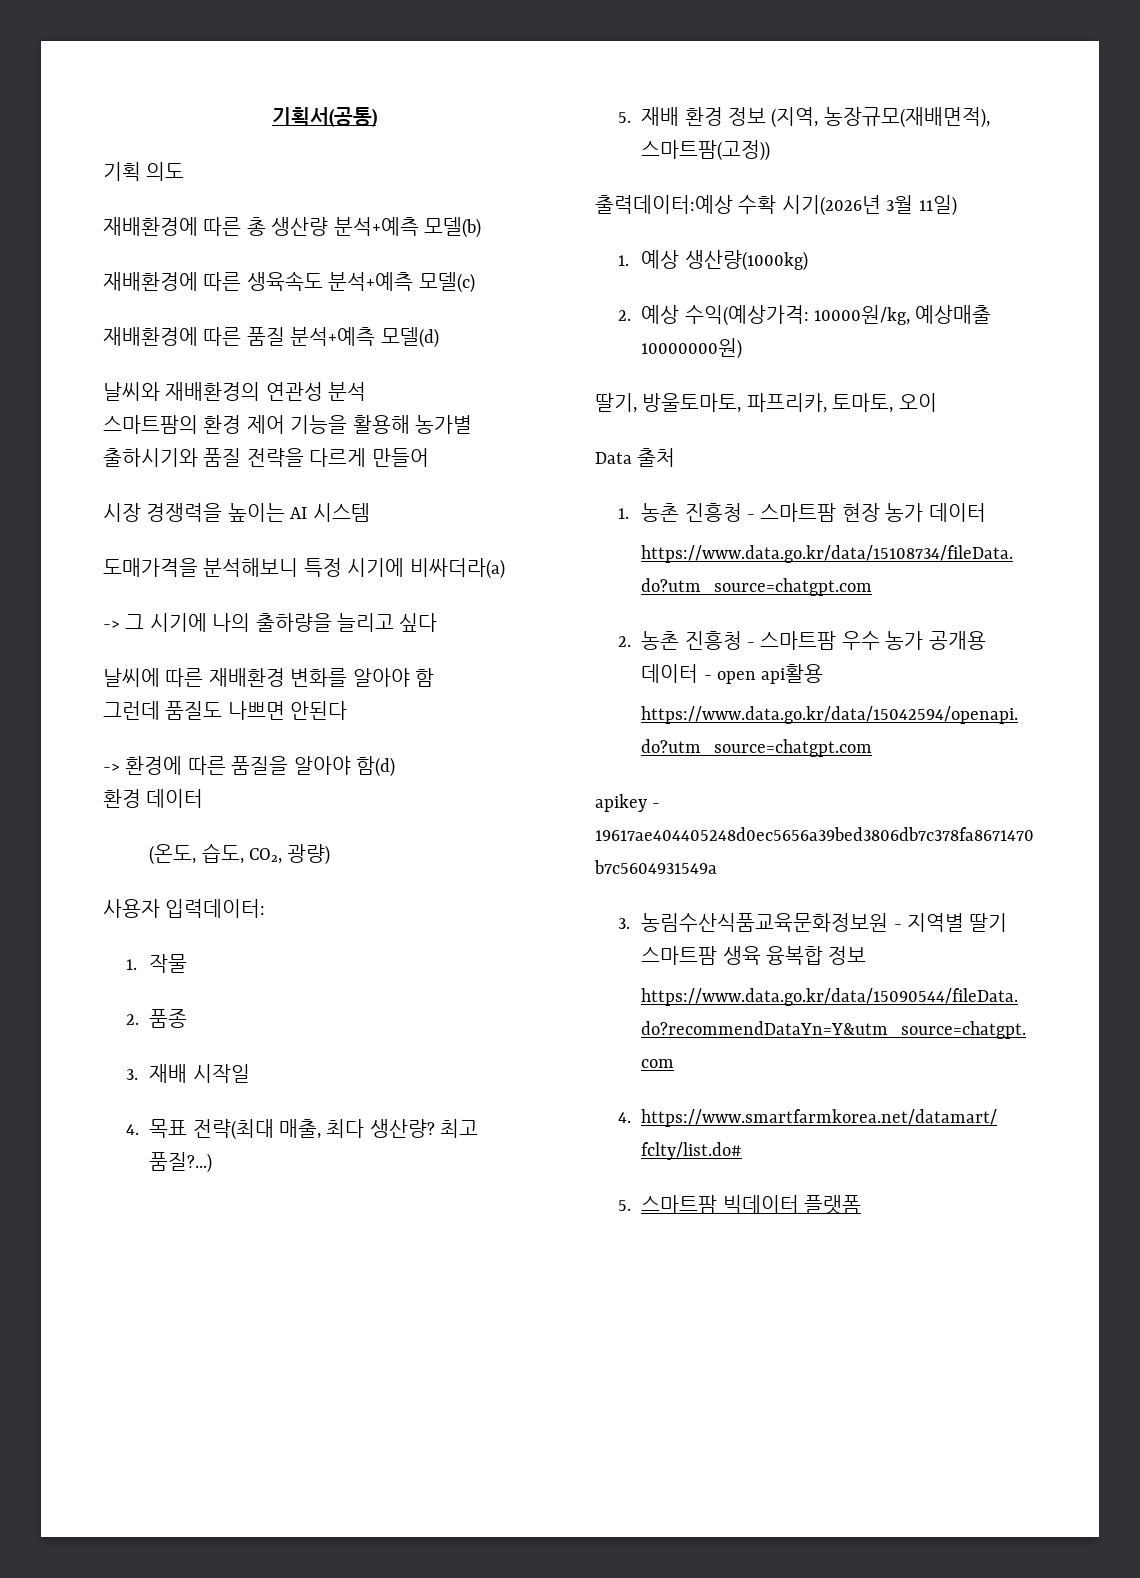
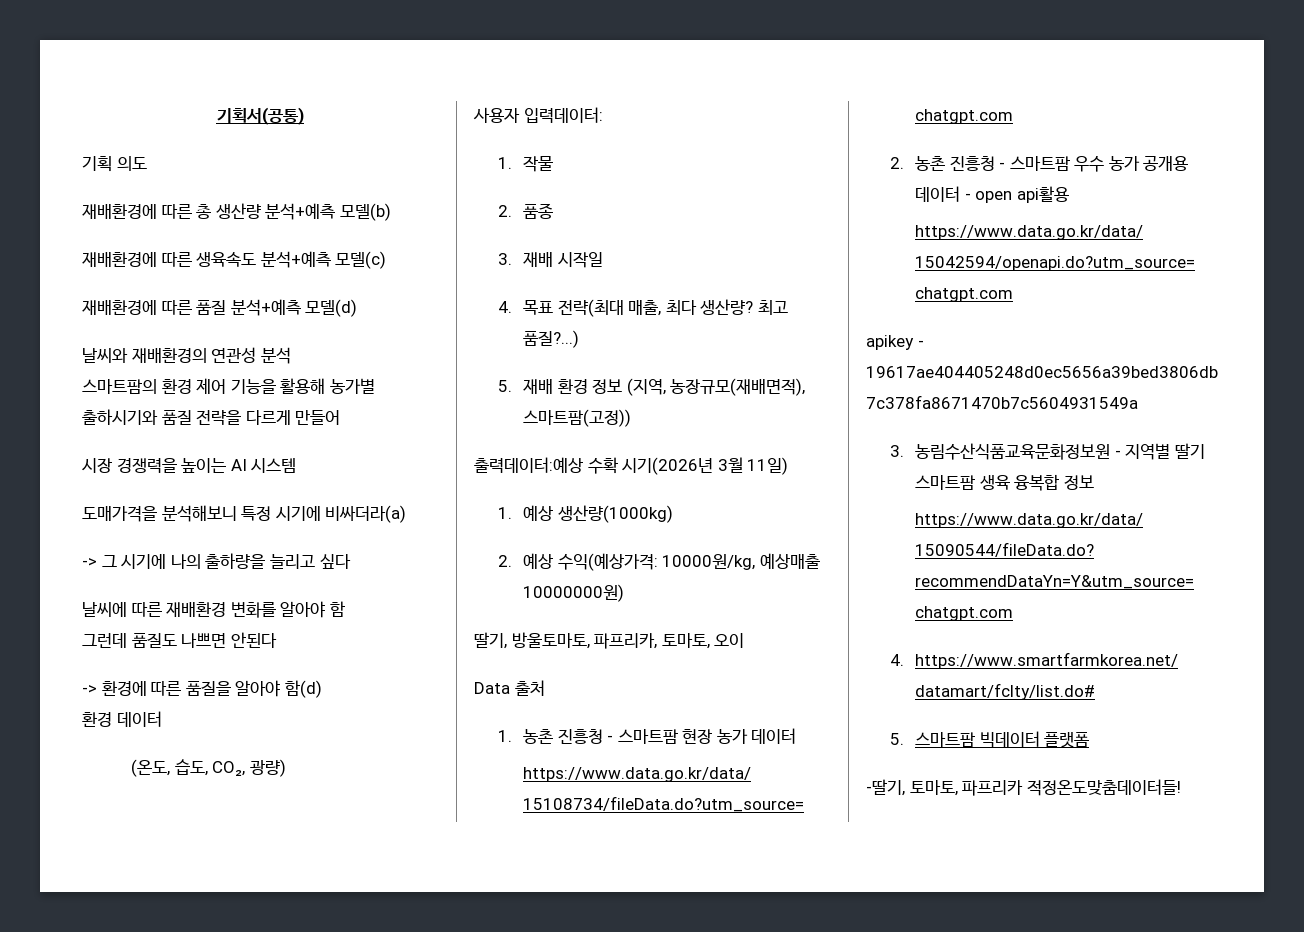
(862, 1205) none -> [866,779,1181,796] // -딸기, 토마토, 파프리카 적정온도맞춤데이터들!

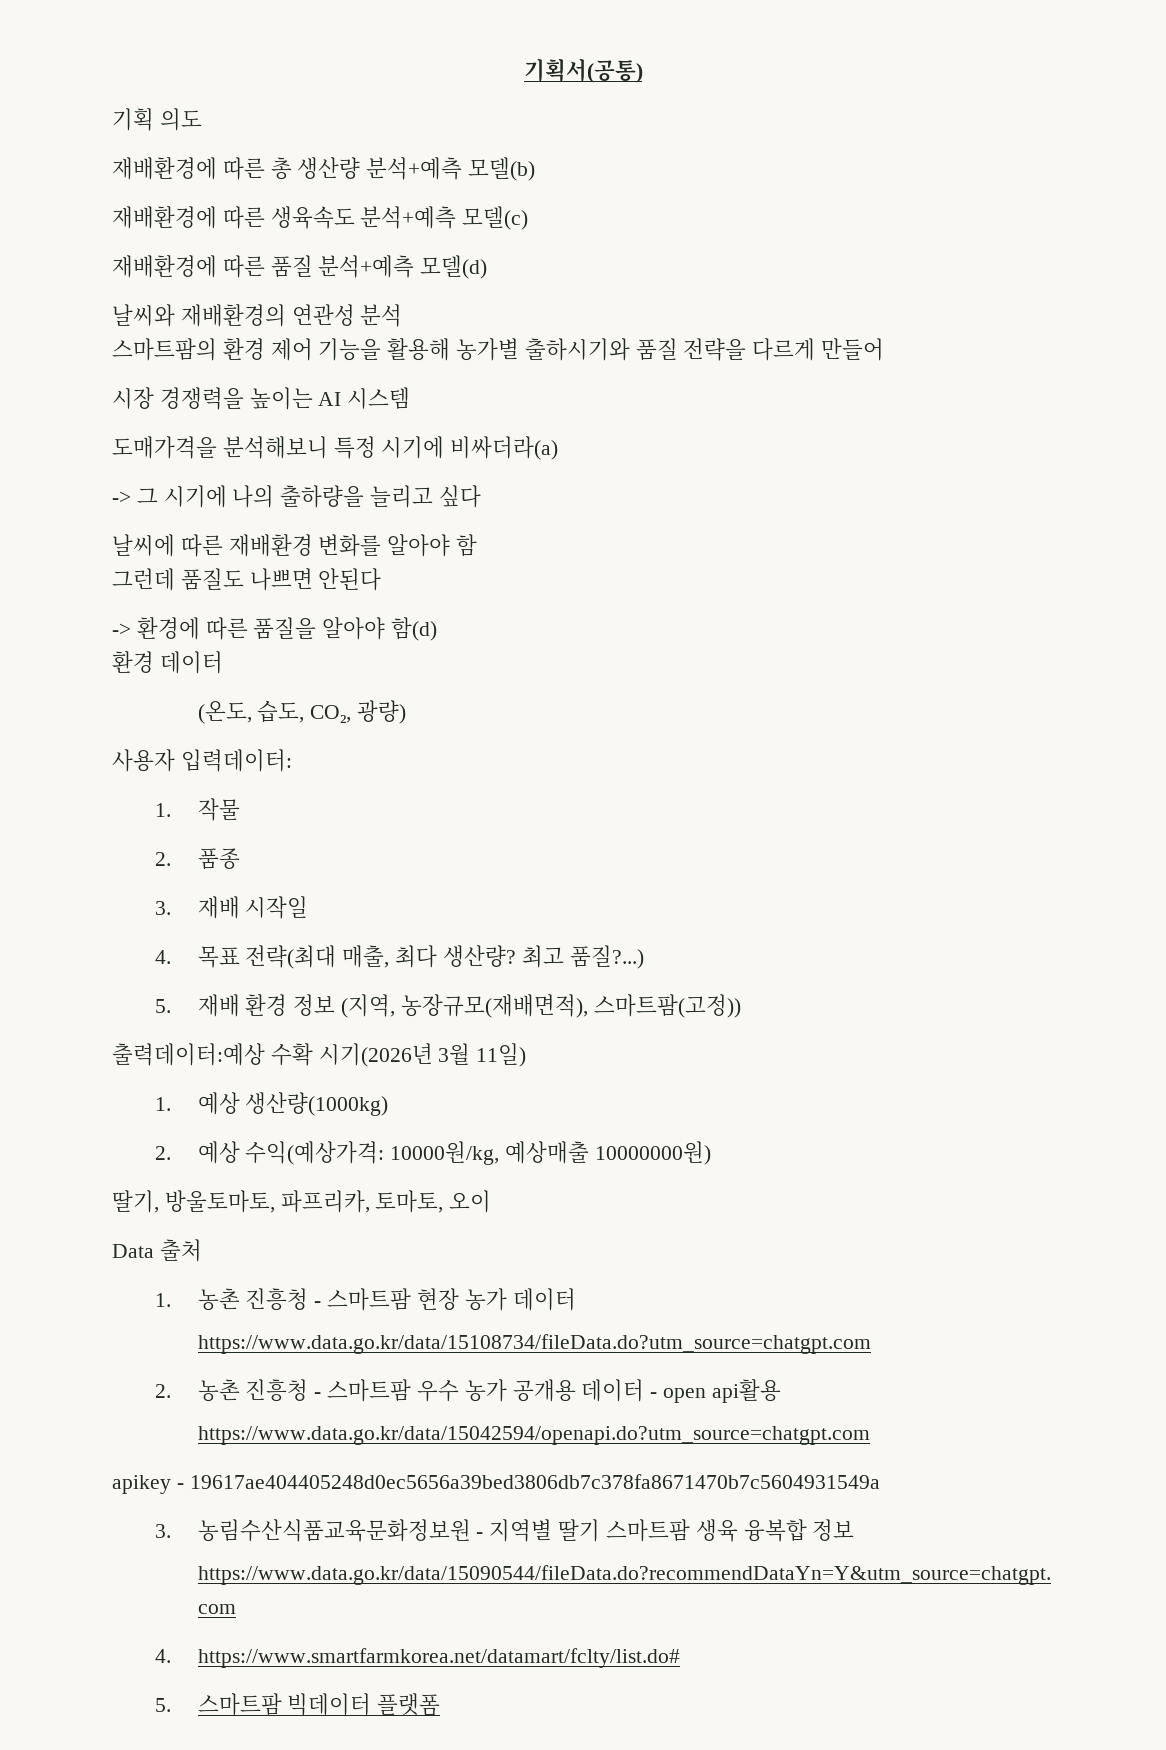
[866,779,1181,796] // -딸기, 토마토, 파프리카 적정온도맞춤데이터들! -> (441, 1704) none

